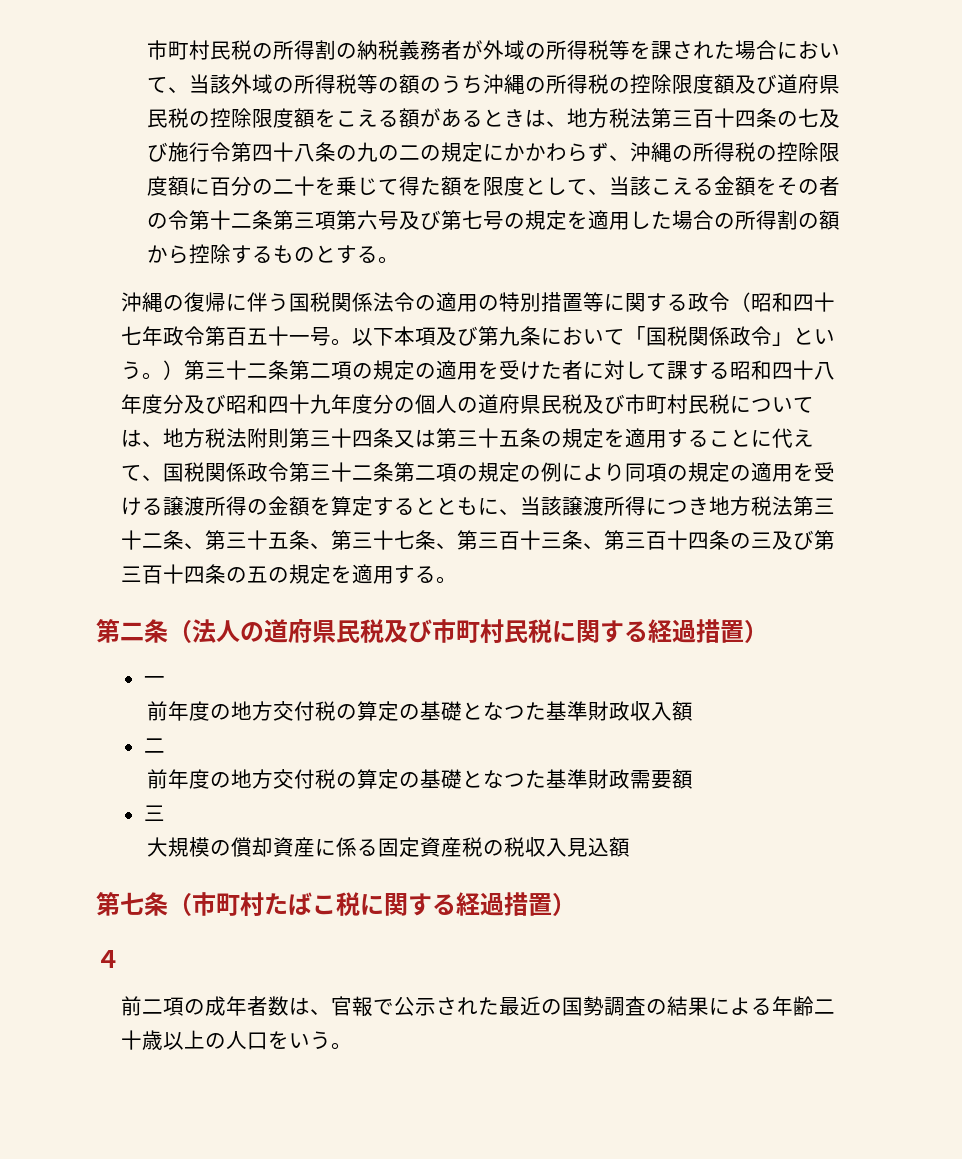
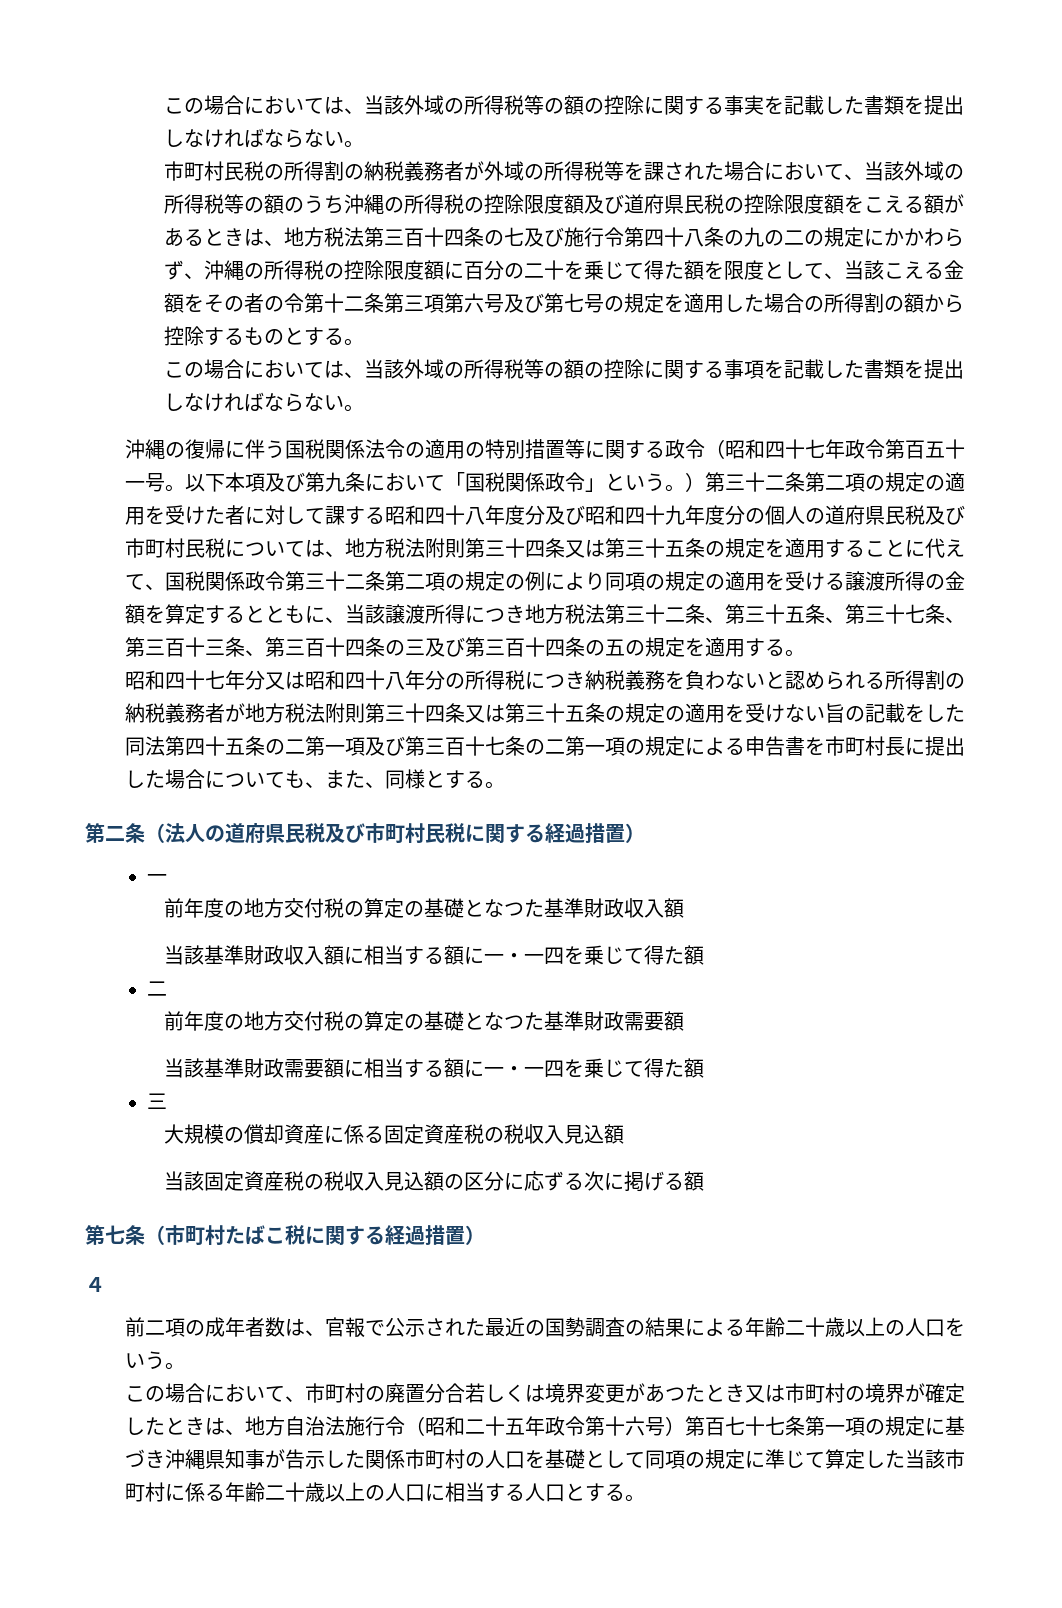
(146, 50) none -> [164,95,965,115] [164,128,365,148] この場合においては、当該外域の所得税等の額の控除に関する事実を記載した書類を提出しなければならない。 //
(399, 260) none -> [164,359,965,379] [164,392,365,412] // この場合においては、当該外域の所得税等の額の控除に関する事項を記載した書類を提出しなければならない。
(458, 580) none -> [124,670,965,690] [124,703,965,723] [124,736,965,756] [124,769,505,789] // 昭和四十七年分又は昭和四十八年分の所得税につき納税義務を負わないと認められる所得割の納税義務者が地方税法附則第三十四条又は第三十五条の規定の適用を受けない旨の記載をした同法第四十五条の二第一項及び第三百十七条の二第一項の規定による申告書を市町村長に提出した場合についても、また、同様とする。
(693, 711) none -> [164,945,705,965] // 当該基準財政収入額に相当する額に一・一四を乗じて得た額
(693, 779) none -> [164,1058,705,1078] // 当該基準財政需要額に相当する額に一・一四を乗じて得た額
(630, 847) none -> [164,1171,705,1192] // 当該固定資産税の税収入見込額の区分に応ずる次に掲げる額
(353, 1046) none -> [124,1383,965,1403] [124,1416,965,1436] [124,1449,965,1469] [124,1482,645,1502] // この場合において、市町村の廃置分合若しくは境界変更があつたとき又は市町村の境界が確定したときは、地方自治法施行令（昭和二十五年政令第十六号）第百七十七条第一項の規定に基づき沖縄県知事が告示した関係市町村の人口を基礎として同項の規定に準じて算定した当該市町村に係る年齢二十歳以上の人口に相当する人口とする。

